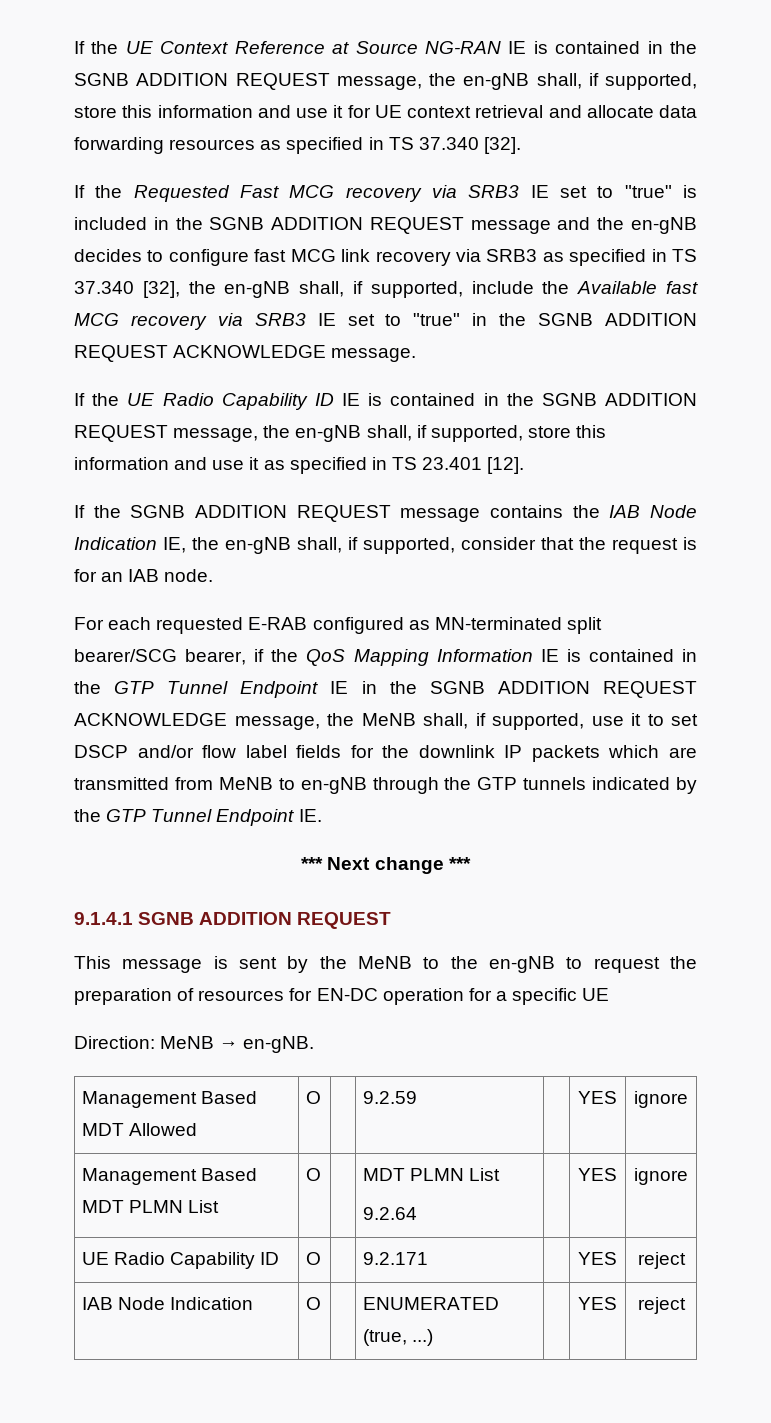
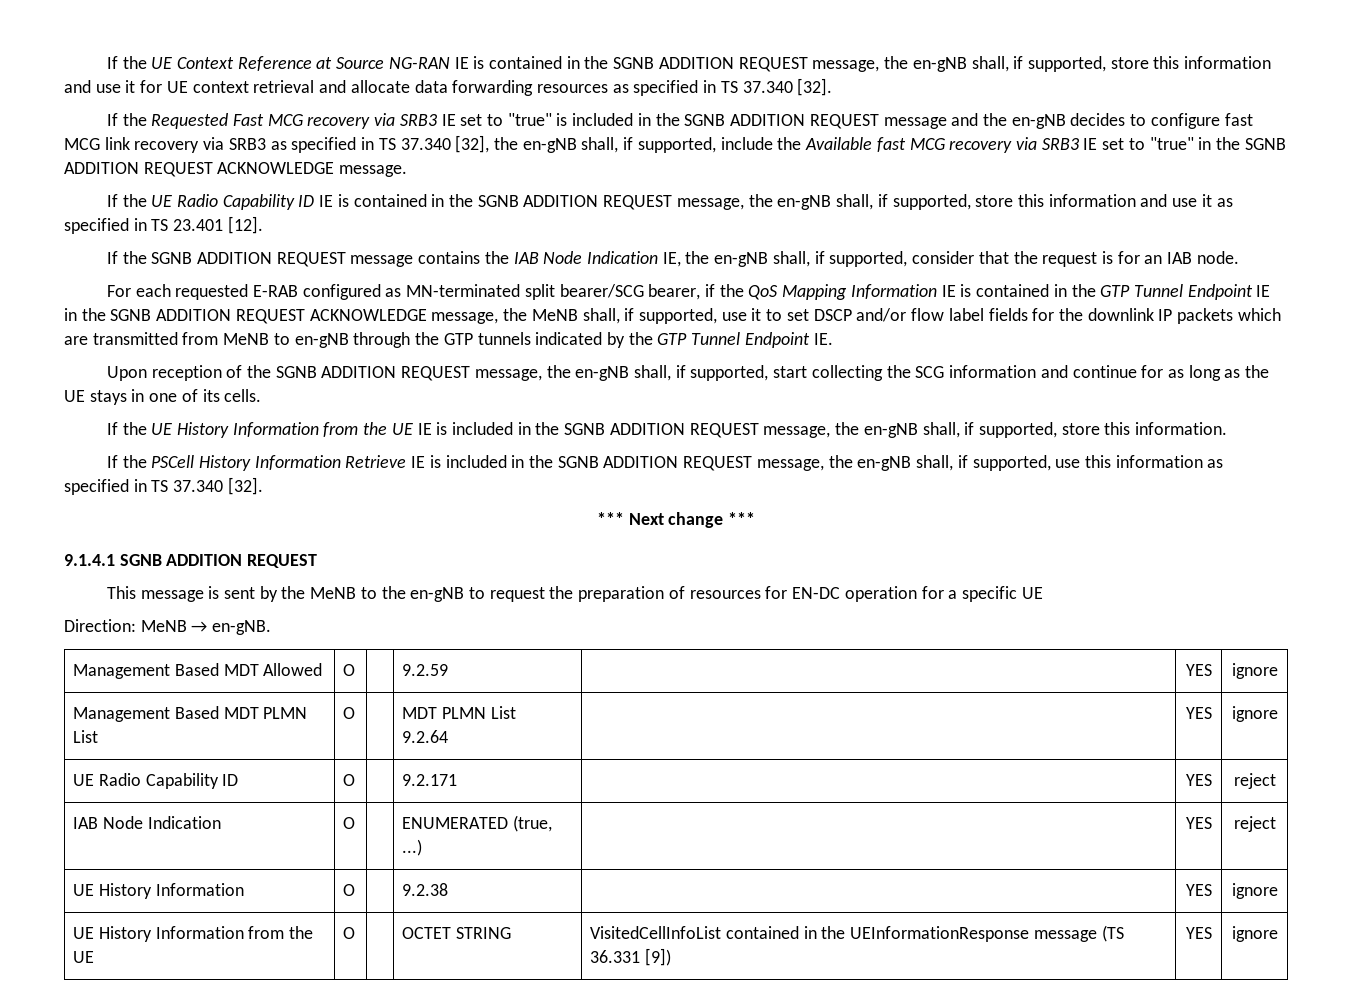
(322, 815) none -> [106,365,1270,381] [64,389,262,405] [106,422,1228,438] [106,455,1224,471] [64,477,263,495] // Upon reception of the SGNB ADDITION REQUEST message, the en-gNB shall, if supported, start collecting the SCG information and continue for as long as the UE stays in one of its cells. // If the UE History Information from the UE IE is included in the SGNB ADDITION REQUEST message, the en-gNB shall, if supported, store this information. // If the PSCell History Information Retrieve IE is included in the SGNB ADDITION REQUEST message, the en-gNB shall, if supported, use this information as specified in TS 37.340 [32].
(686, 1305) none -> [73,883,244,899] [343,884,356,896] [402,883,449,896] [1185,884,1212,896] [1231,883,1278,899] [73,926,314,942] [73,951,95,963] [343,927,356,939] [402,927,512,939] [590,925,1124,942] [590,948,672,966] [1185,927,1212,939] [1231,926,1278,942] // UE History Information | O | | 9.2.38 | | YES | ignore // UE History Information from the UE | O | | OCTET STRING | VisitedCellInfoList contained in the UEInformationResponse message (TS 36.331 [9]) | YES | ignore

